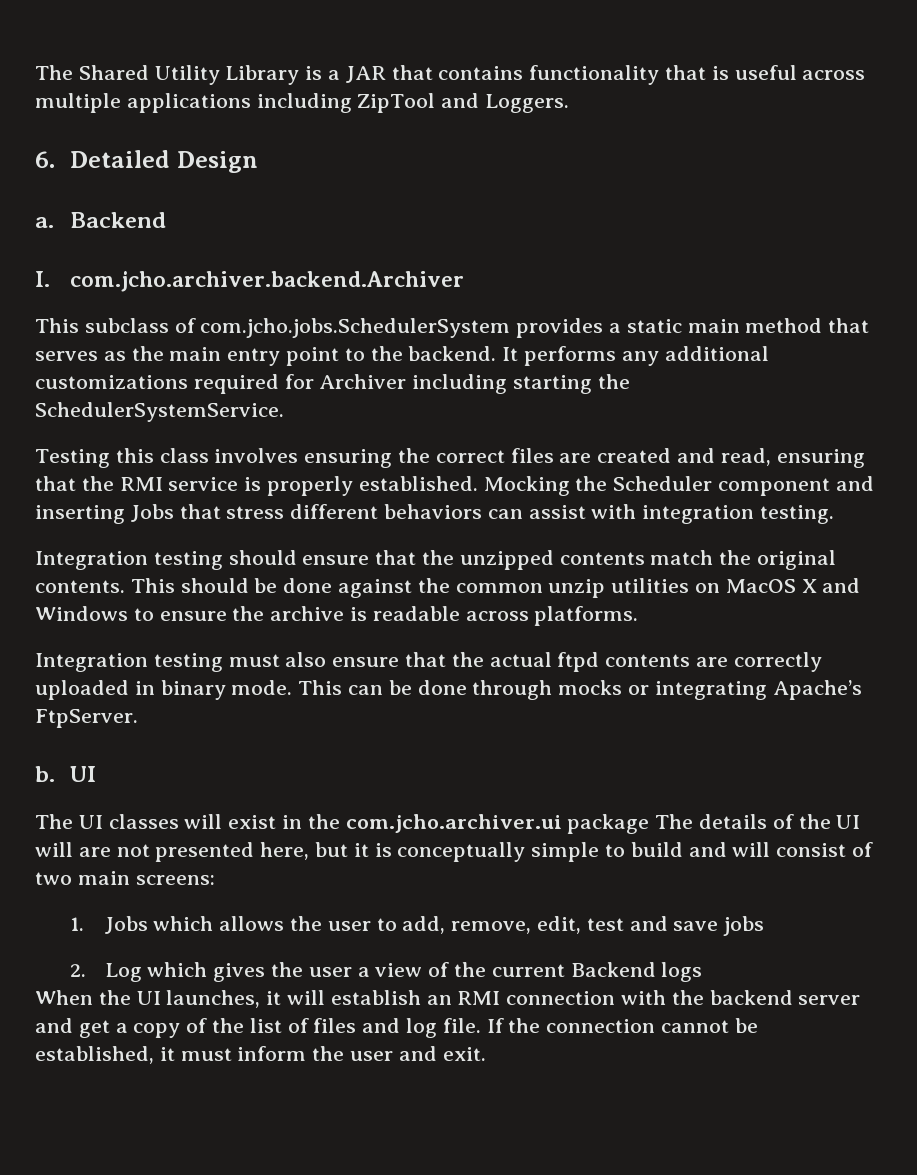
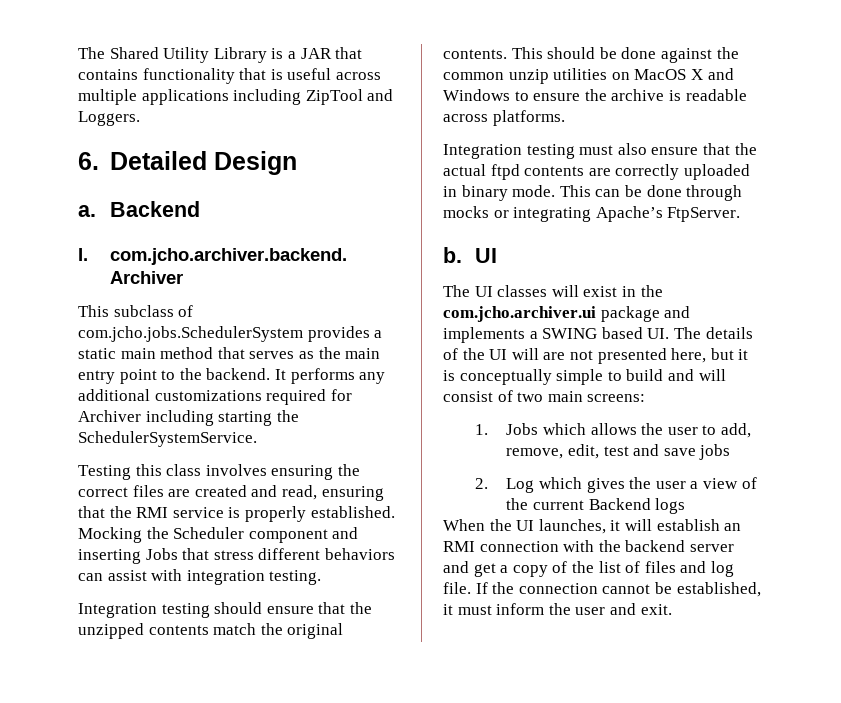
(650, 824) none -> [664,306,691,318] [443,327,670,343] and implements a SWING based UI.

